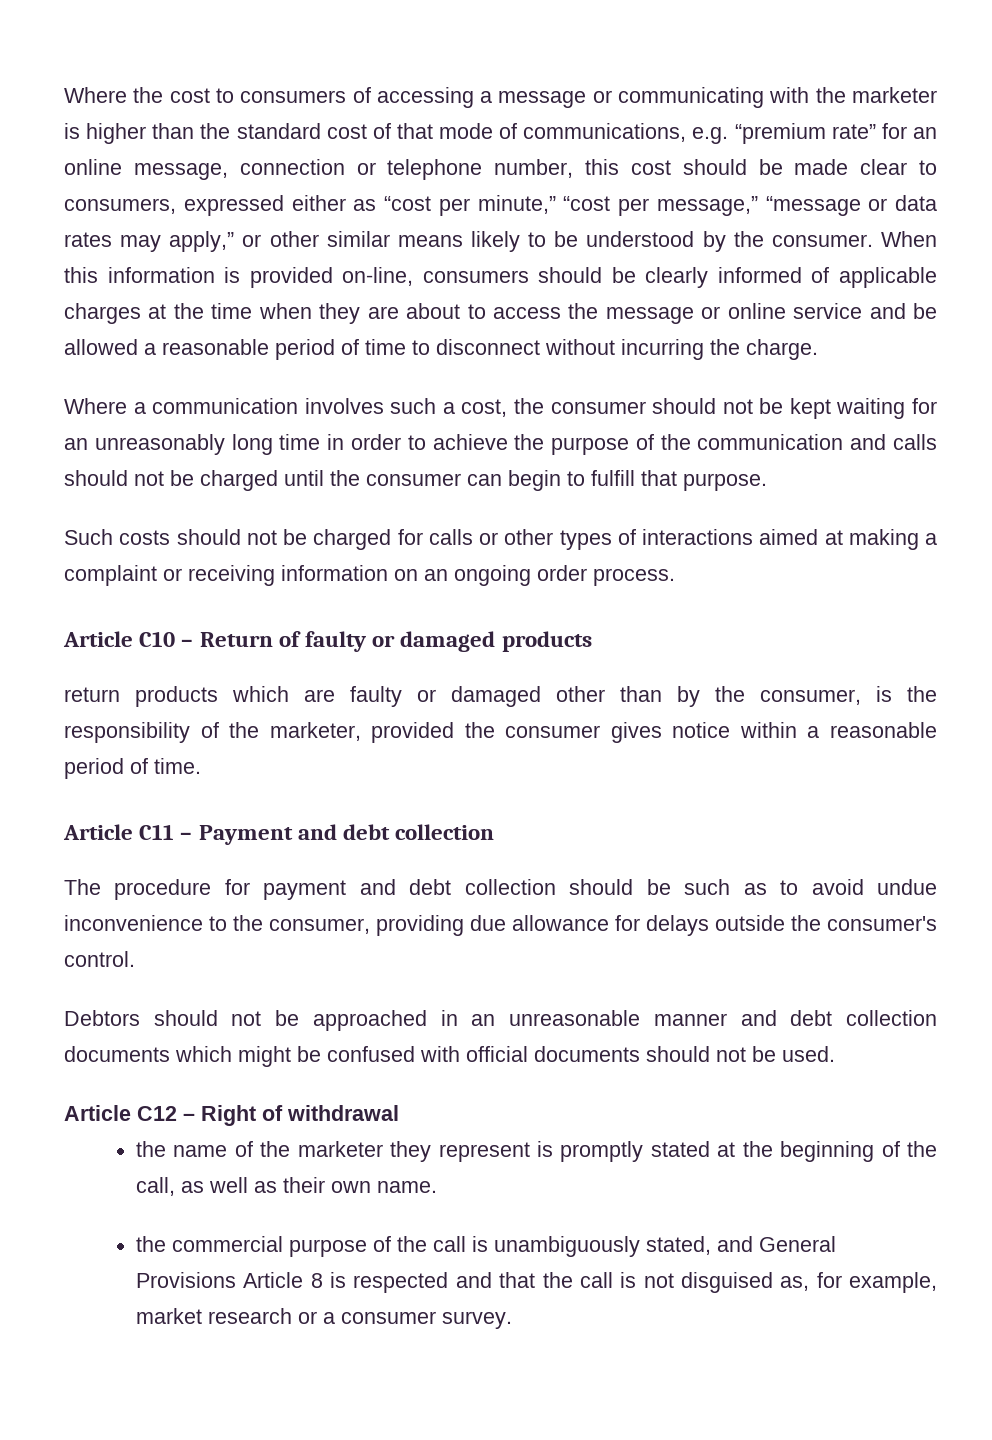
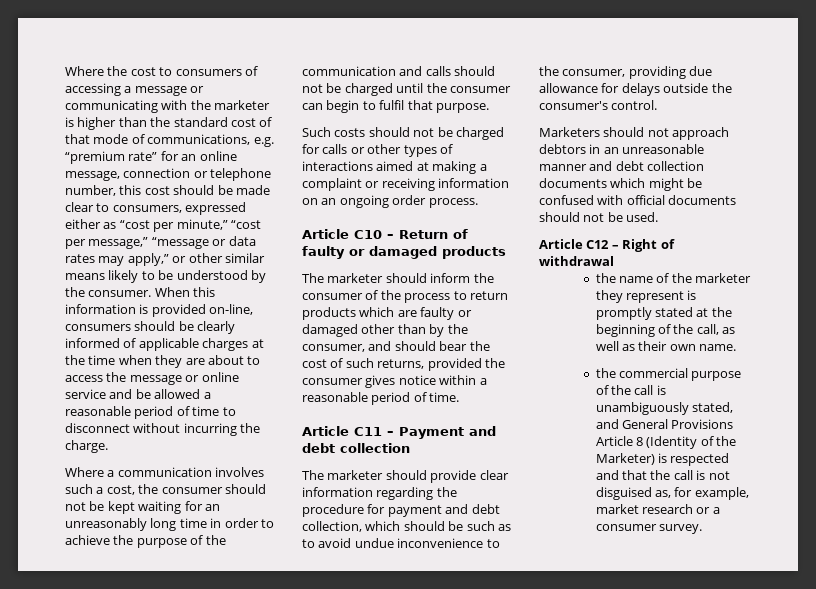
[591,470,635,486] fulfill -> [379,100,405,110] fulfil
(592, 641) none -> [302,273,494,283] [302,290,467,303] The marketer should inform the consumer of the process to
[876,686,937,702] [64,722,361,743] is the responsibility of the marketer, -> [368,341,490,351] [302,358,425,369] and should bear the cost of such returns,
(101, 887) none -> [327,470,509,483] [302,487,457,500] marketer should provide clear information regarding the
[464,879,556,895] collection -> [302,521,401,532] collection, which
[64,1010,427,1031] Debtors should not be approached -> [539,127,730,140] [539,144,586,154] Marketers should not approach debtors
(323, 1280) none -> [646,436,737,449] [595,453,655,465] (Identity of the Marketer)

